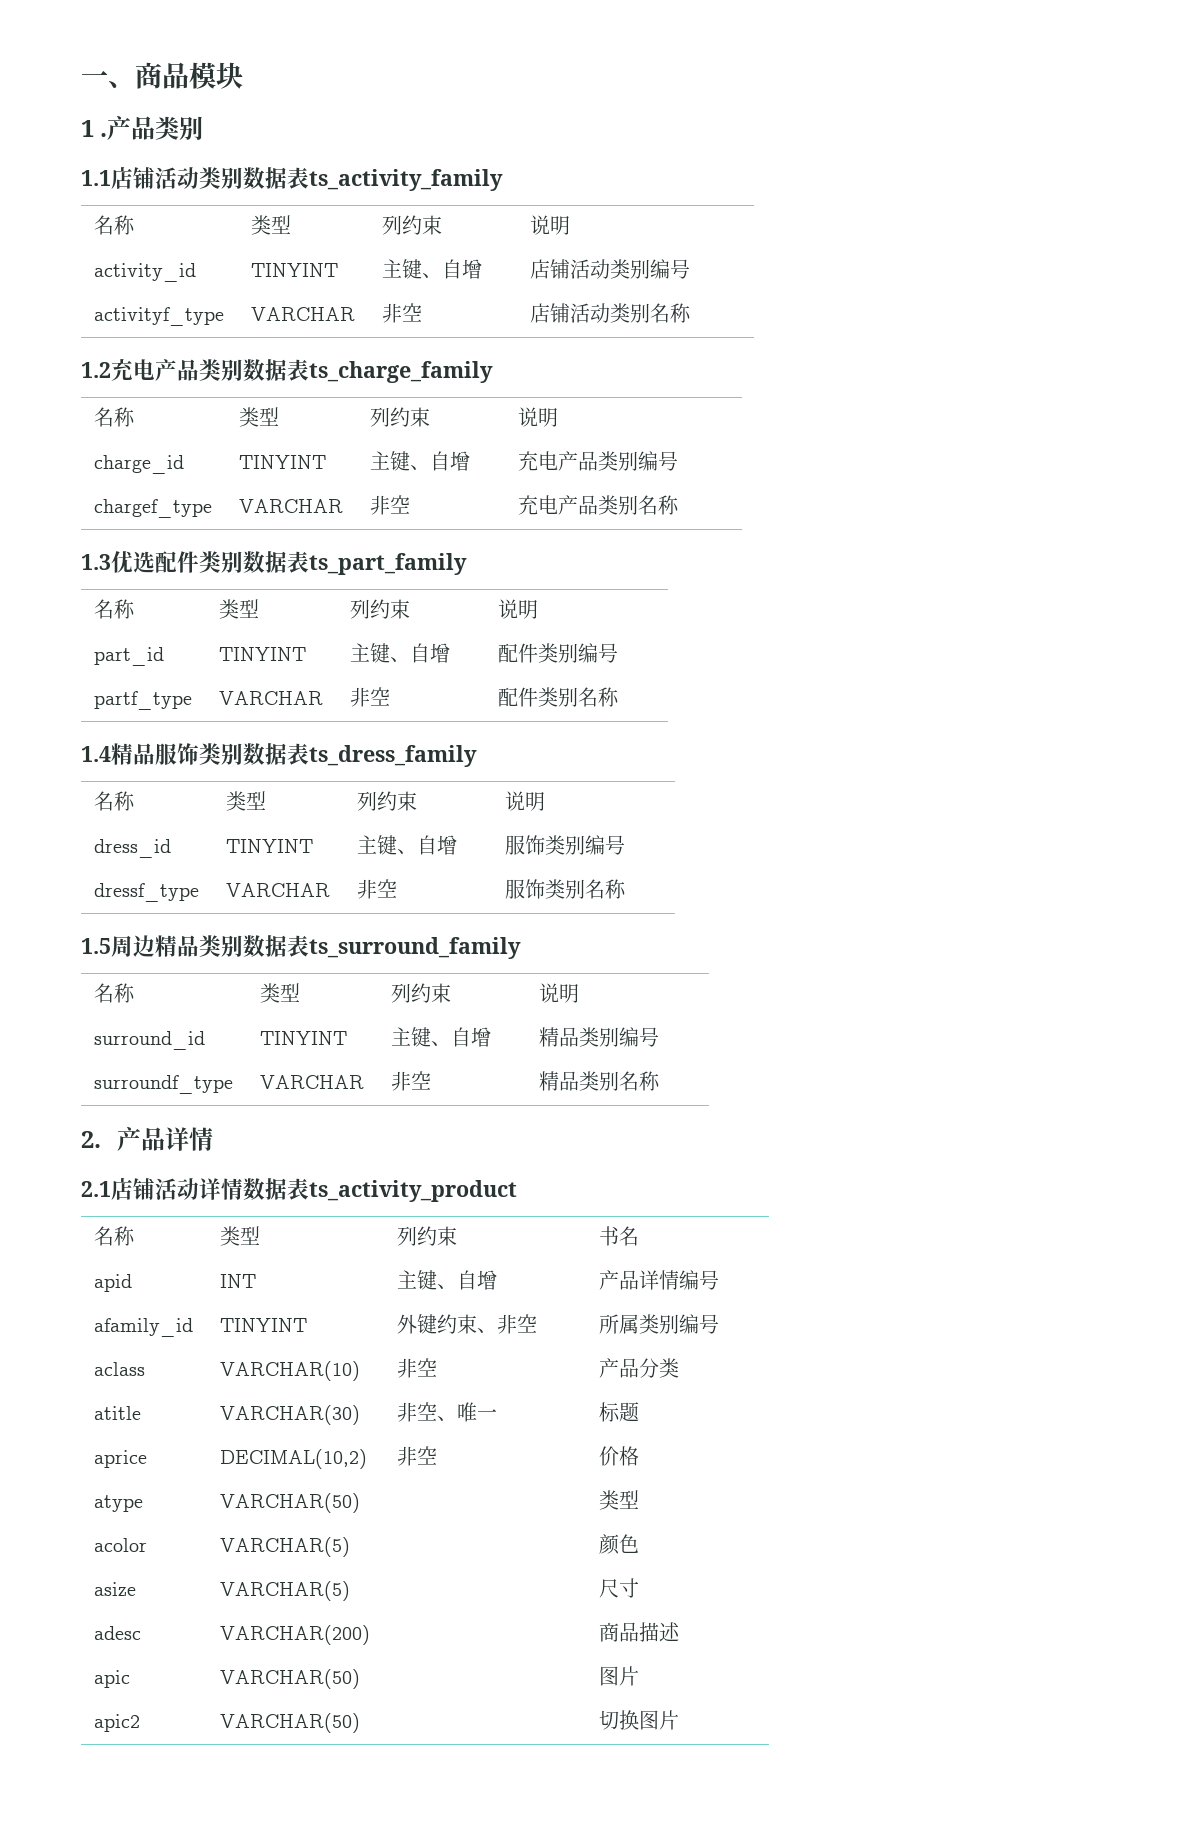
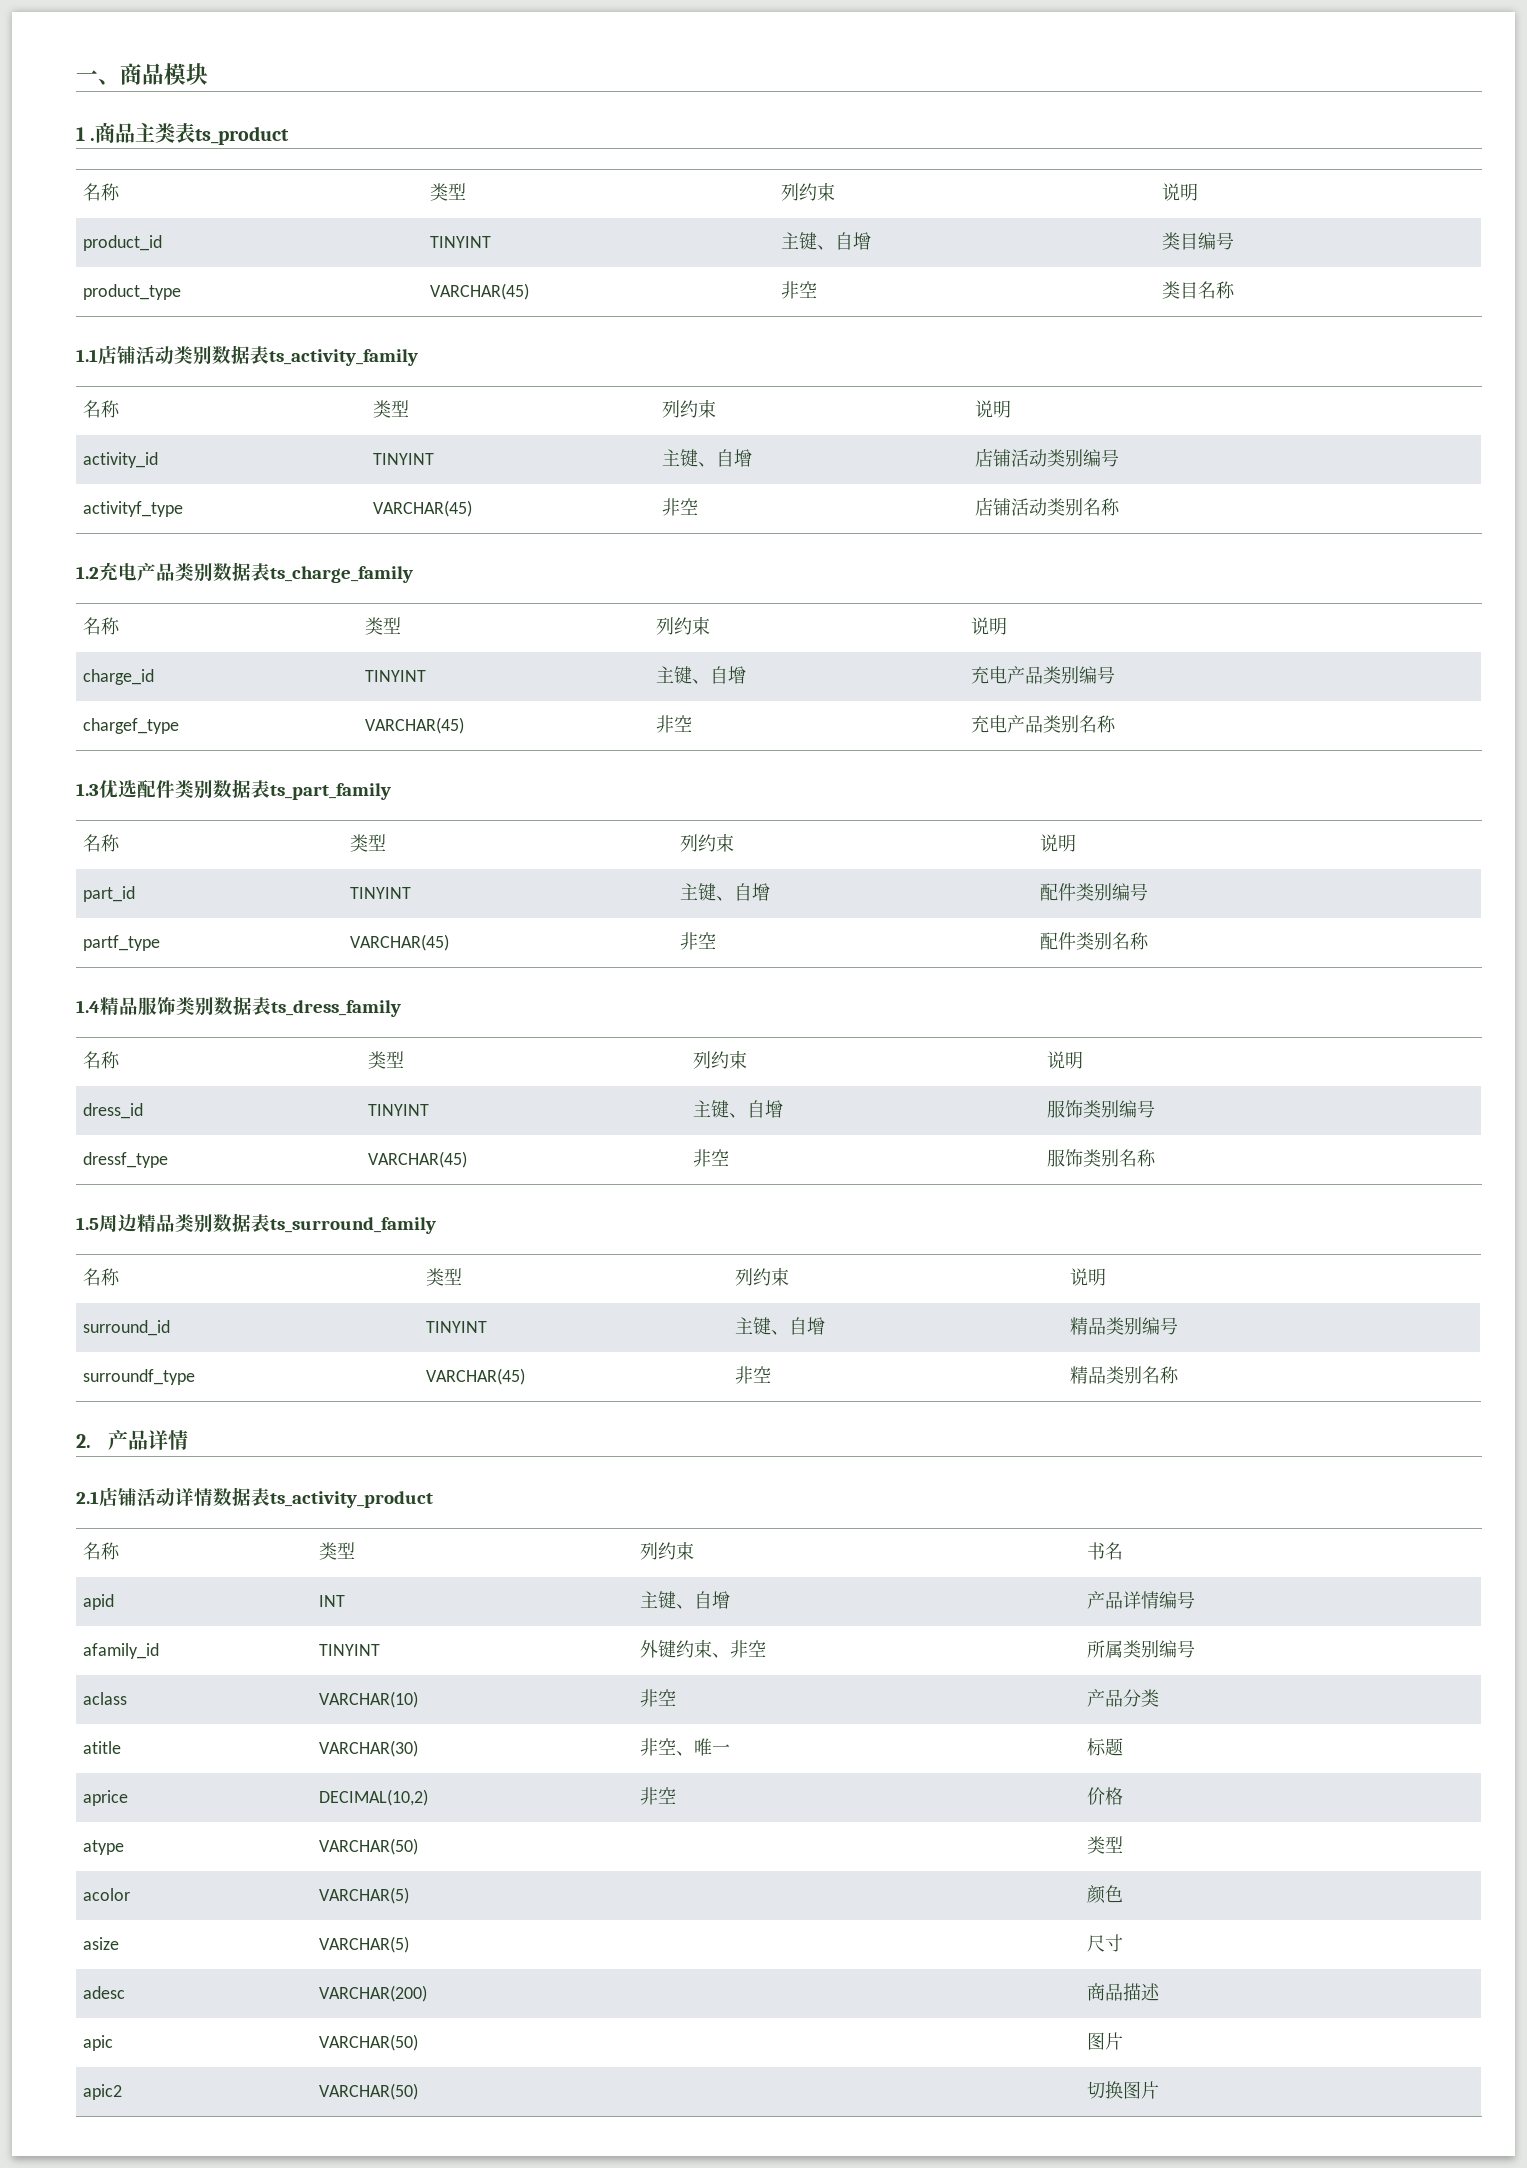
[107,116,204,140] 产品类别 -> [95,122,290,145] [83,183,121,201] [430,183,467,201] [781,183,836,201] [1162,183,1199,201] [83,235,163,251] [430,236,492,248] [781,232,872,250] [1162,232,1235,250] [83,284,182,300] [430,283,530,300] [781,281,818,299] [1162,281,1236,299] 商品主类表ts_product // 名称 | 类型 | 列约束 | 说明 // product_id | TINYINT | 主键、自增 | 类目编号 // product_type | VARCHAR(45) | 非空 | 类目名称
[251,307,356,321] VARCHAR -> [373,500,473,517] VARCHAR(45)
[239,499,344,513] VARCHAR -> [365,717,465,734] VARCHAR(45)
[219,691,324,705] VARCHAR -> [350,934,450,951] VARCHAR(45)
[226,883,331,897] VARCHAR -> [368,1151,468,1168] VARCHAR(45)
[260,1075,365,1089] VARCHAR -> [426,1368,526,1385] VARCHAR(45)

